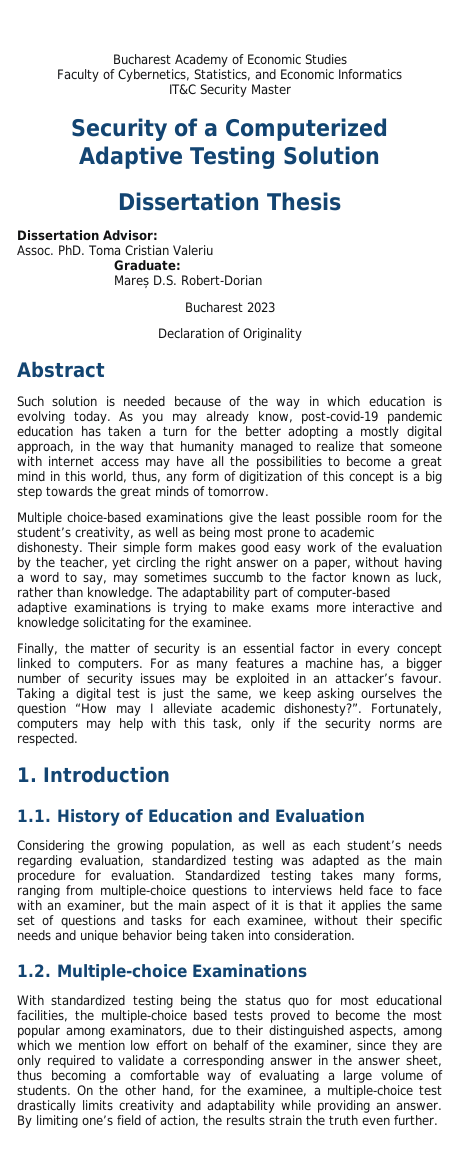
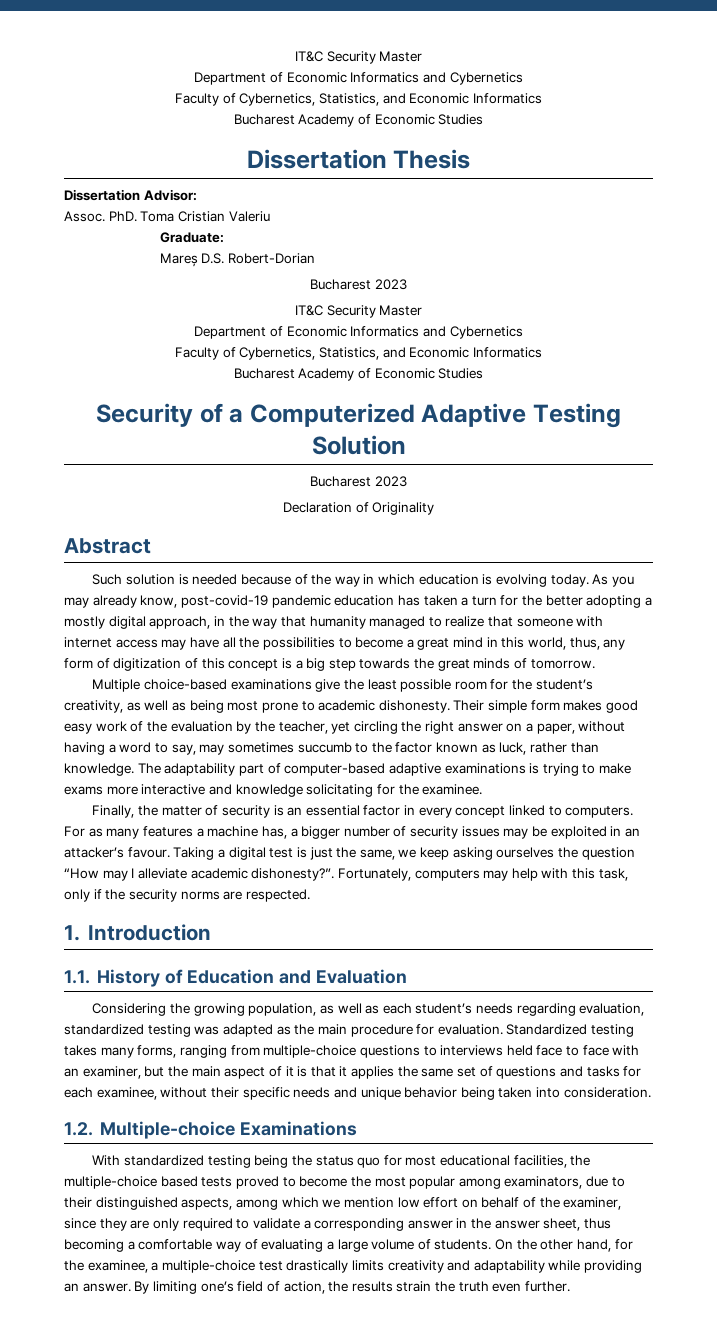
[112,54,347,67] [57,69,402,82] [168,84,291,97] [71,118,388,141] [78,146,381,169] Bucharest Academy of Economic Studies // Faculty of Cybernetics, Statistics, and Economic Informatics // IT&C Security Master // Security of a Computerized Adaptive Testing Solution -> [294,51,423,64] [194,72,523,85] [175,93,542,106] [233,114,484,127] IT&C Security Master // Department of Economic Informatics and Cybernetics // Faculty of Cybernetics, Statistics, and Economic Informatics // Bucharest Academy of Economic Studies
(275, 307) none -> [294,305,423,318] [194,326,523,339] [175,347,542,360] [233,368,484,381] [95,403,622,428] [311,435,406,455] [310,476,407,487] // IT&C Security Master // Department of Economic Informatics and Cybernetics // Faculty of Cybernetics, Statistics, and Economic Informatics // Bucharest Academy of Economic Studies // Security of a Computerized Adaptive Testing Solution // Bucharest 2023

